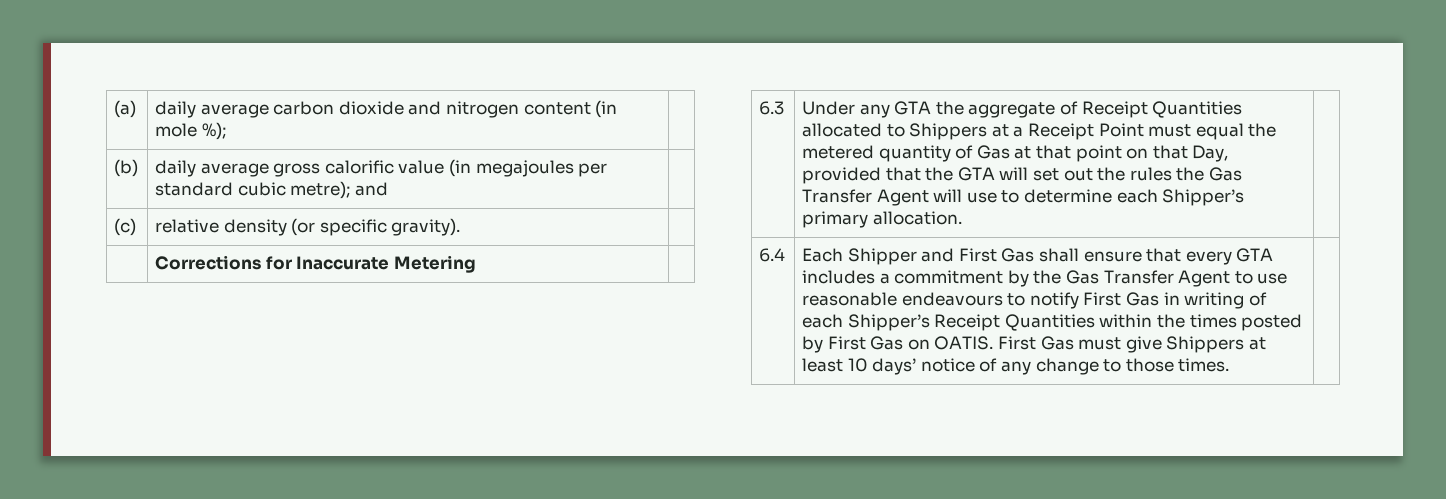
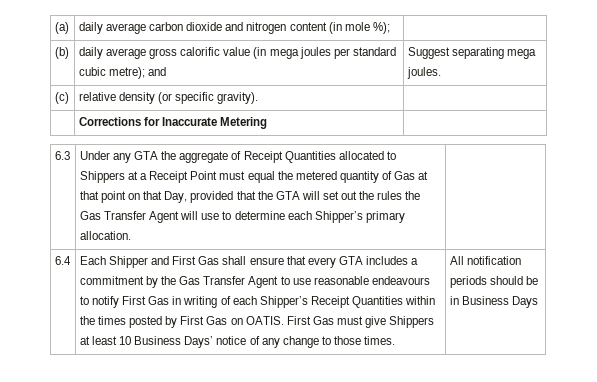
[475,160,574,177] megajoules -> [269,47,331,59] mega joules
(388, 189) none -> [407,47,537,59] [406,67,441,79] Suggest separating mega joules.
[872,358,917,375] days’ -> [134,336,214,348] Business Days’
(1230, 365) none -> [449,256,522,265] [449,276,539,288] [449,296,539,308] All notification periods should be in Business Days

